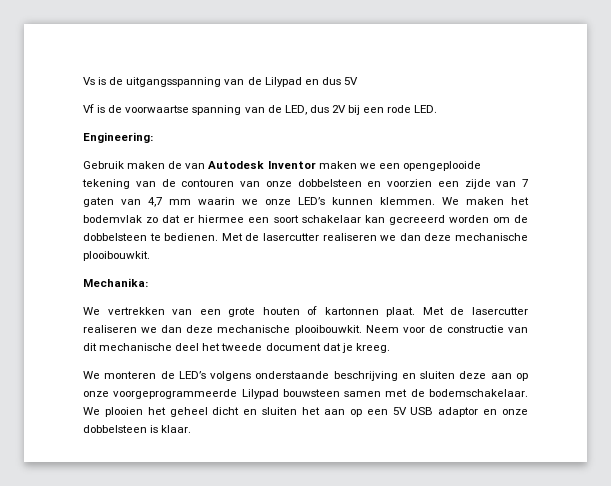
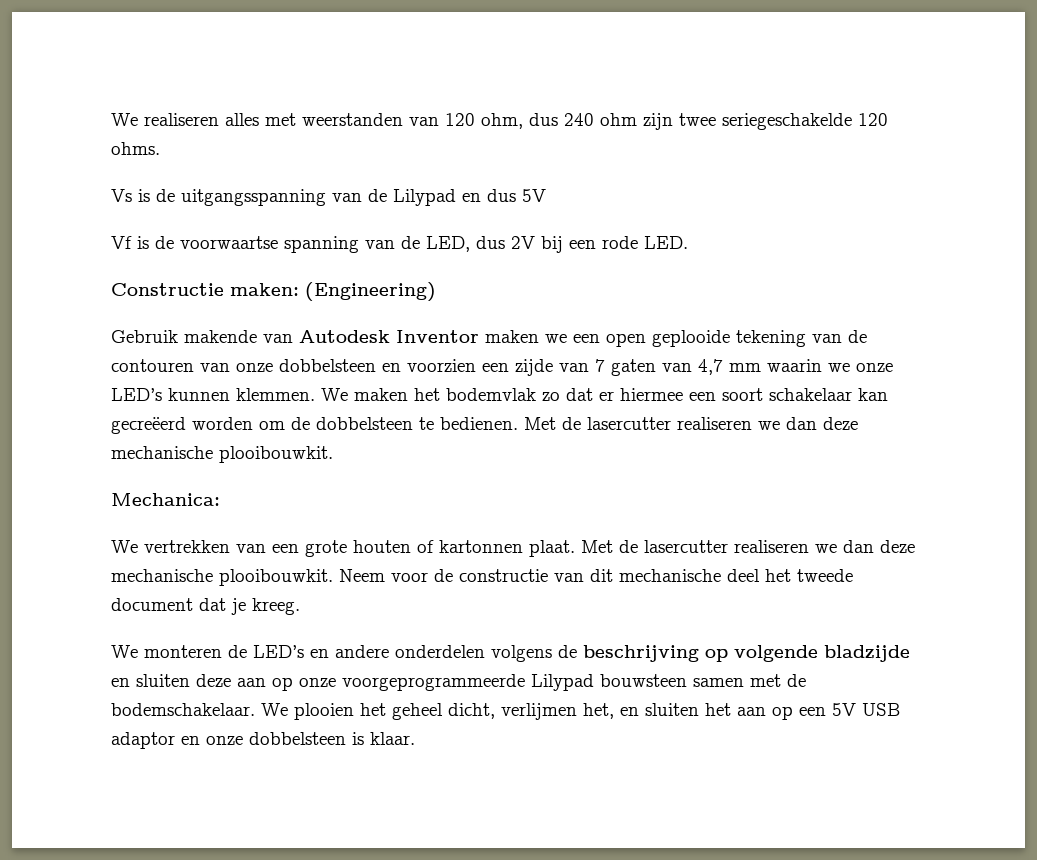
(83, 81) none -> [111,113,888,130] [111,142,160,155] We realiseren alles met weerstanden van 120 ohm, dus 240 ohm zijn twee seriegeschakelde 120 ohms. //
[83,132,153,143] Engineering: -> [111,282,436,302] Constructie maken: (Engineering)
[127,161,183,169] maken de -> [184,330,257,343] makende
[402,161,481,171] opengeplooide -> [606,330,730,347] open geplooide
[388,215,445,225] gecreeerd -> [111,417,186,434] gecreëerd
[83,278,148,287] Mechanika: -> [111,493,220,506] Mechanica:
[210,371,398,381] volgens onderstaande beschrijving -> [310,645,910,662] en andere onderdelen volgens de beschrijving op volgende bladzijde
[212,407,240,415] dicht -> [448,703,614,720] dicht, verlijmen het,

